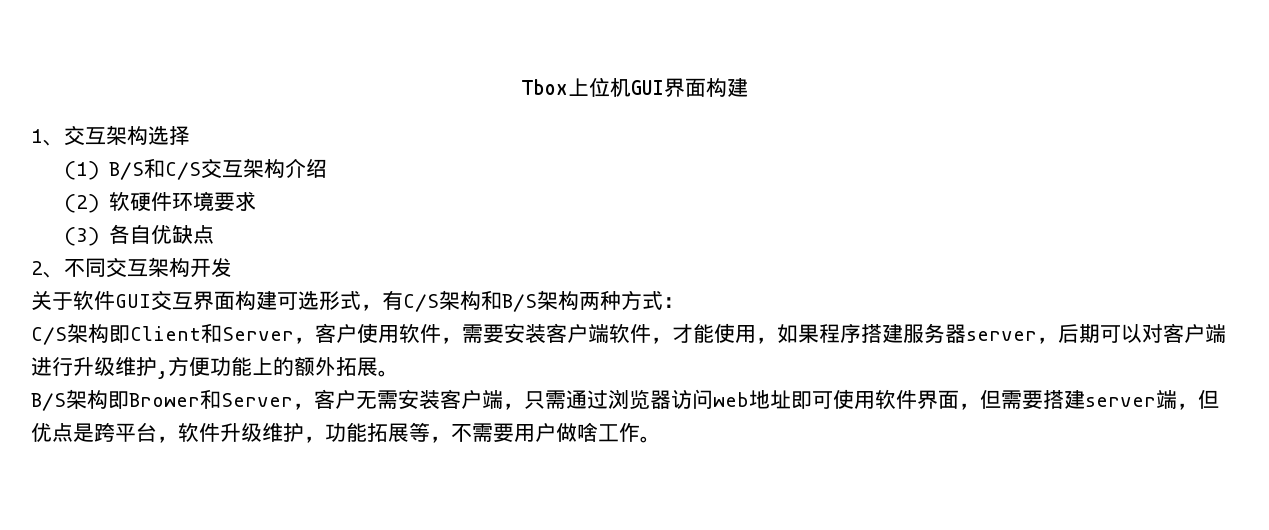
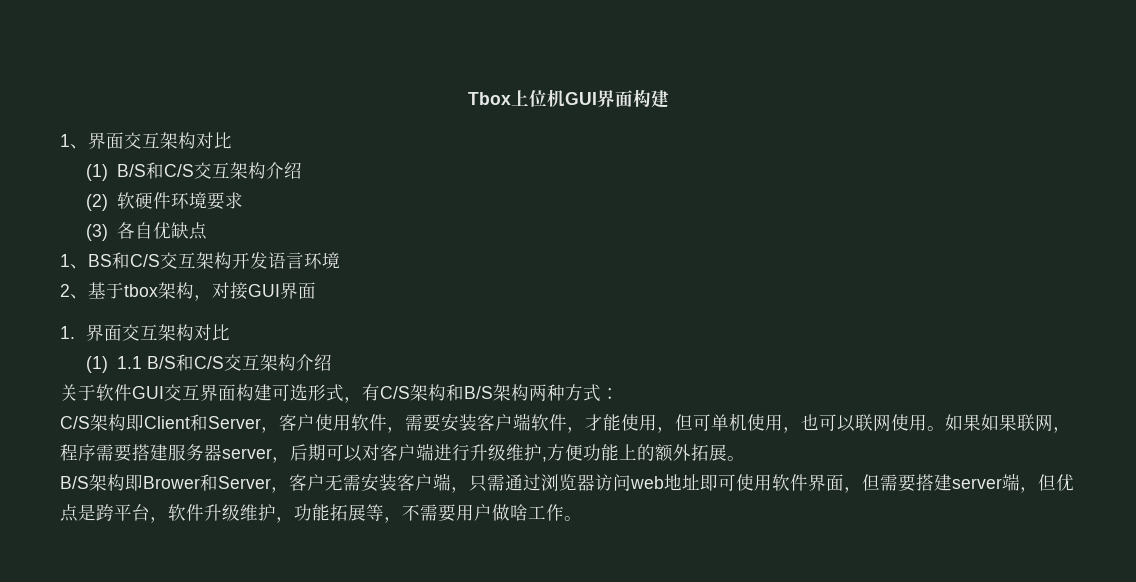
[64,125,190,146] 交互架构选择 -> [88,132,232,149] 界面交互架构对比
[31,258,106,278] 2、不同 -> [60,252,160,269] 1、BS和C/S
(232, 267) none -> [268,252,340,269] [60,282,316,301] [60,324,231,341] [86,354,333,373] 语言环境 // 2、基于tbox架构，对接GUI界面 // 1.界面交互架构对比 // (1) 1.1 B/S和C/S交互架构介绍
[777,323,861,343] 如果程序 -> [675,413,1071,433] [60,444,132,462] 但可单机使用，也可以联网使用。如果如果联网，程序需要

